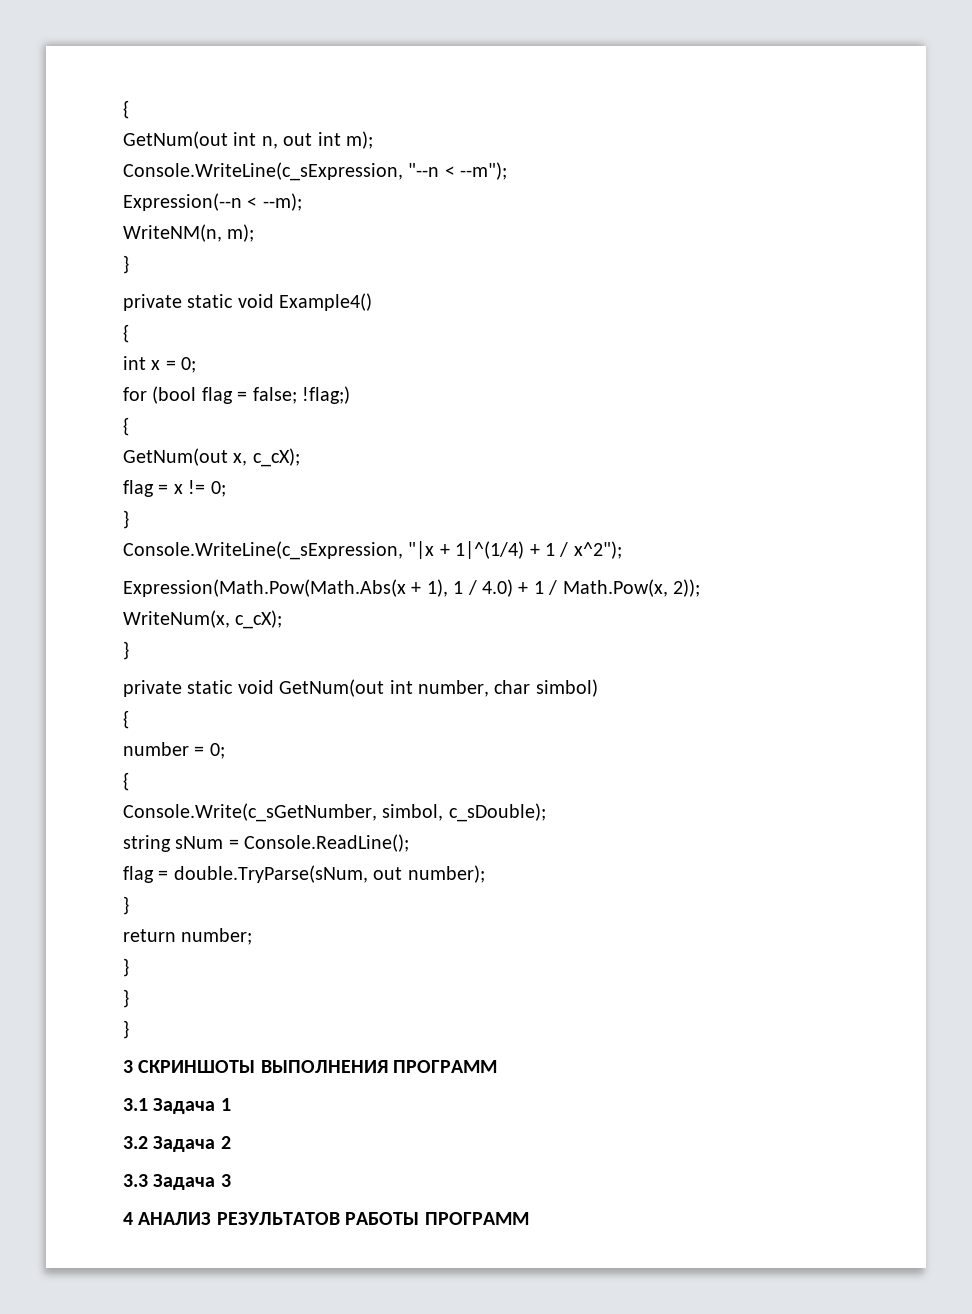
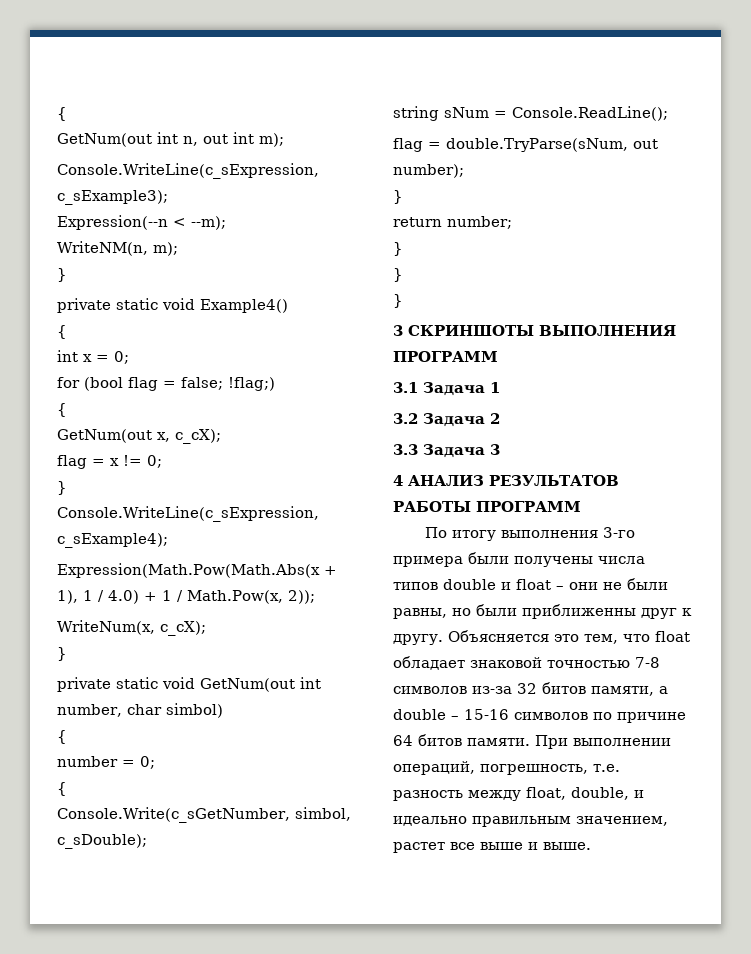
[408,162,508,180] "--n < --m"); -> [57,190,168,205] c_sExample3);
[408,541,622,559] "|x + 1|^(1/4) + 1 / x^2"); -> [57,533,168,548] c_sExample4);
(529, 1218) none -> [424,527,635,541] [393,552,645,567] [393,578,668,590] [393,604,692,619] [393,630,690,645] [393,656,660,670] [393,682,668,696] [393,709,686,723] [393,734,671,749] [393,761,620,775] [393,787,644,801] [393,816,668,827] [393,842,591,853] // По итогу выполнения 3-го примера были получены числа типов double и float – они не были равны, но были приближенны друг к другу. Объясняется это тем, что float обладает знаковой точностью 7-8 символов из-за 32 битов памяти, а double – 15-16 символов по причине 64 битов памяти. При выполнении операций, погрешность, т.е. разность между float, double, и идеально правильным значением, растет все выше и выше.

